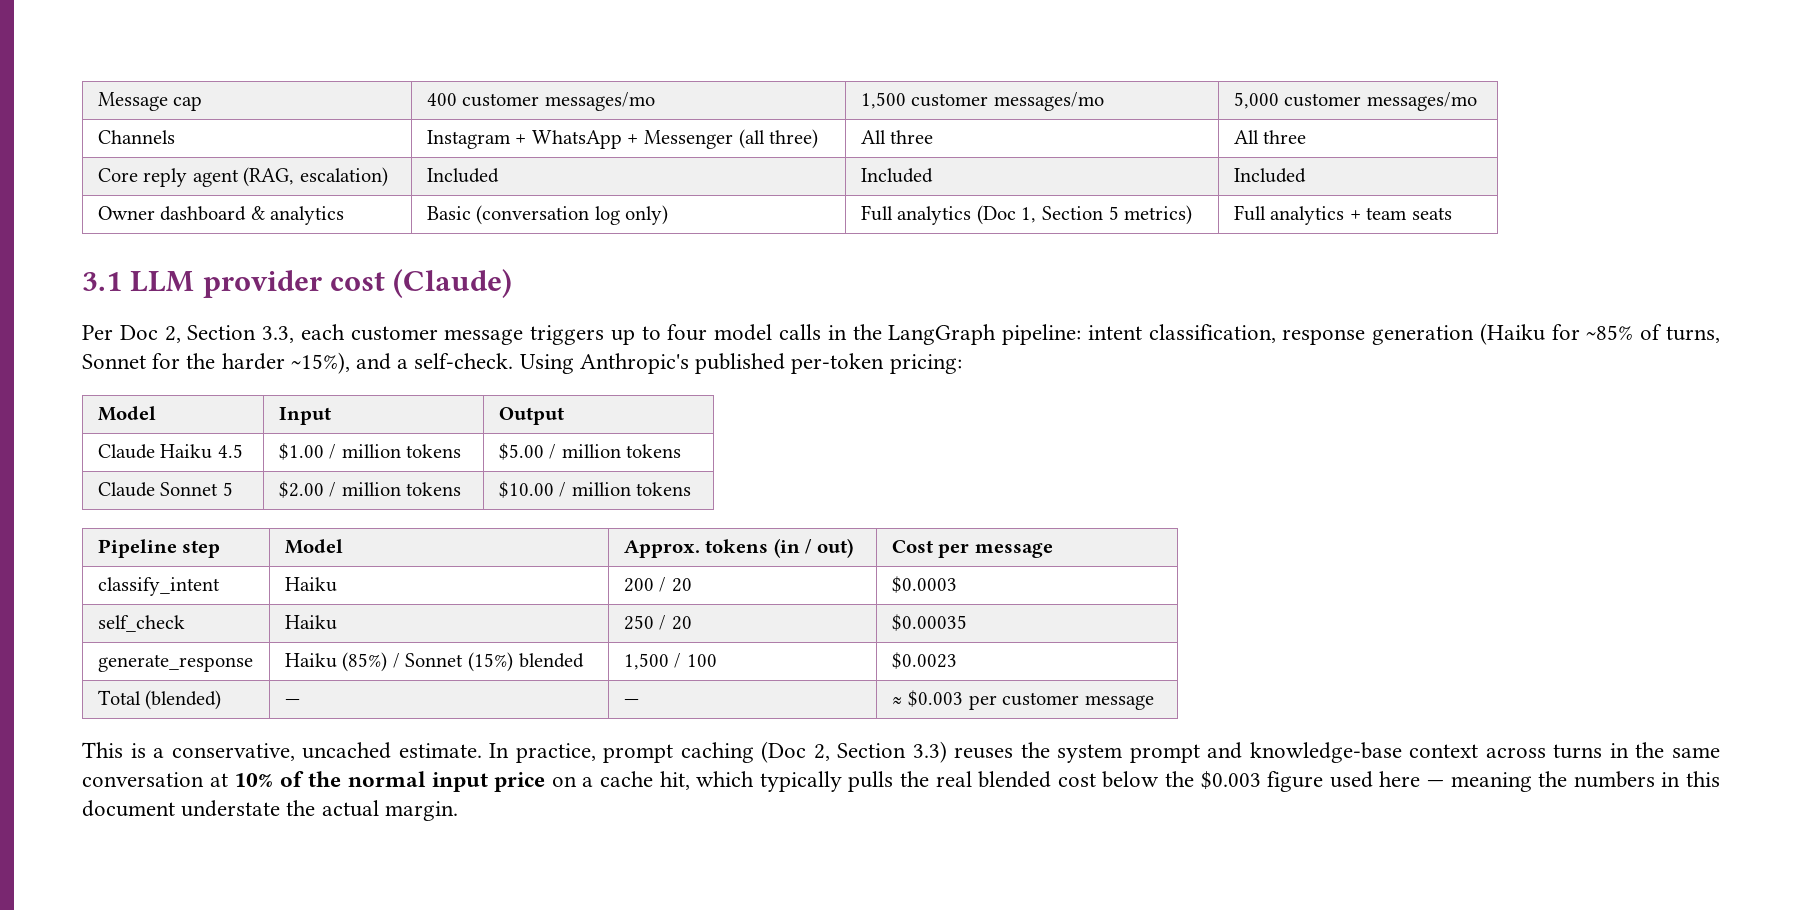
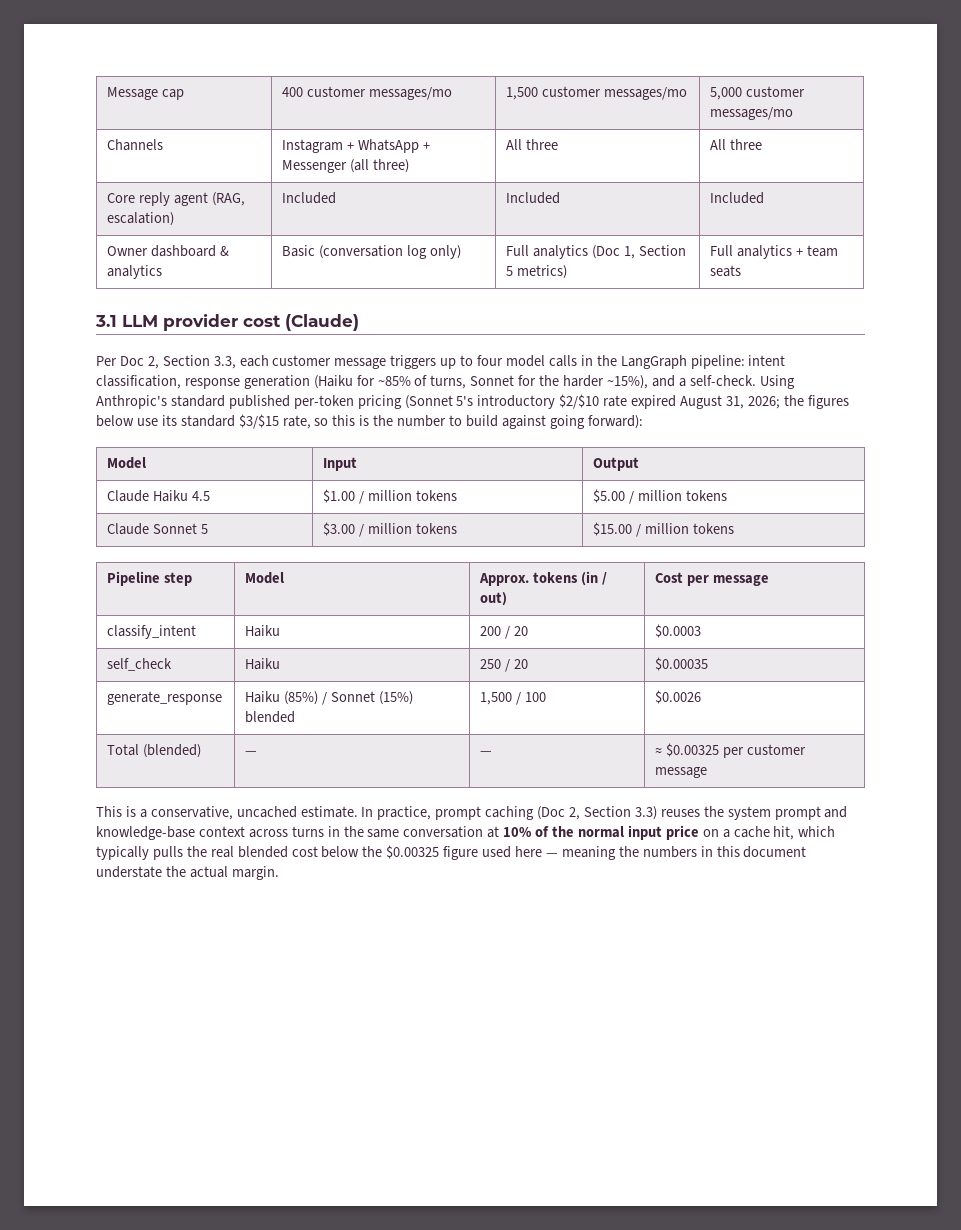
(689, 363) none -> [170,395,225,407] standard
[889,354,962,374] pricing: -> [357,394,849,409] [96,414,643,429] pricing (Sonnet 5's introductory $2/$10 rate expired August 31, 2026; the figures below use its standard $3/$15 rate, so this is the number to build against going forward):
[278,481,462,498] [498,481,554,498] $2.00 / million tokens | $10.00 -> [323,522,458,537] [593,522,633,536] $3.00 / million tokens | $15.00
[891,652,957,669] $0.0023 -> [655,690,702,704] $0.0026
[908,690,964,707] $0.003 -> [666,743,720,757] $0.00325
[1200,771,1261,790] $0.003 -> [386,845,440,859] $0.00325

